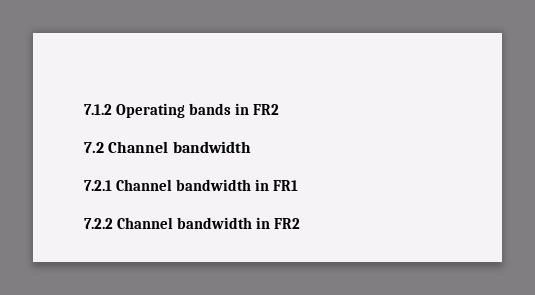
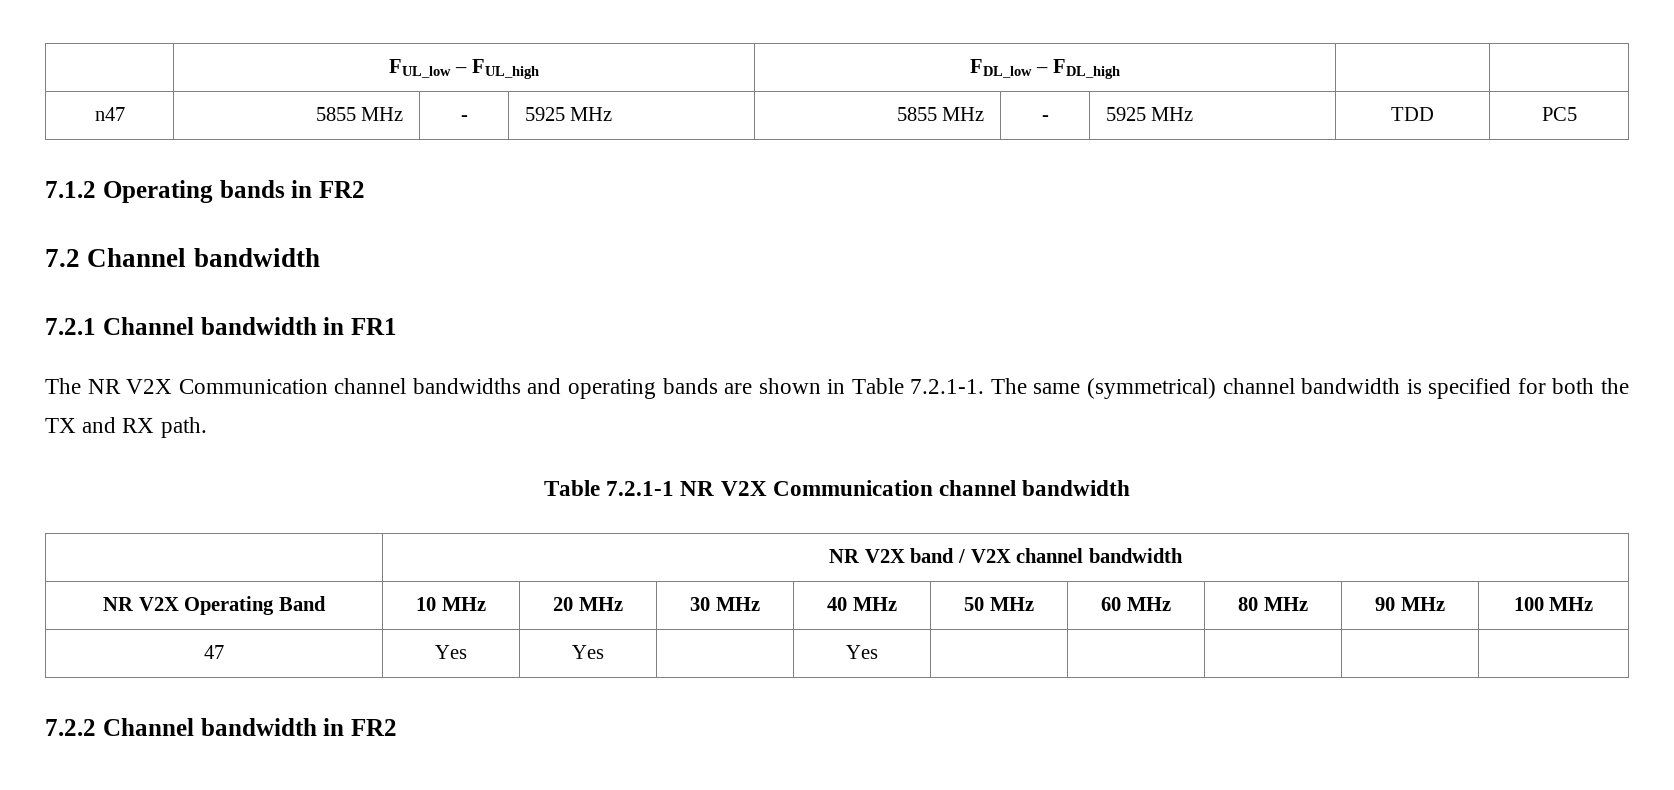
(84, 109) none -> [389,59,539,79] [970,59,1120,79] [94,107,125,121] [315,107,404,121] [460,115,468,121] [524,107,613,121] [896,107,985,121] [1041,115,1049,121] [1105,107,1194,121] [1391,107,1434,121] [1541,107,1577,121] | FUL_low – FUL_high | FDL_low – FDL_high | | // n47 | 5855 MHz | - | 5925 MHz | 5855 MHz | - | 5925 MHz | TDD | PC5 //
(299, 185) none -> [45,378,1629,399] [45,417,207,438] [543,480,1131,496] [829,548,1183,563] [103,596,326,615] [416,597,486,611] [553,597,623,611] [690,597,760,611] [827,597,897,611] [964,597,1034,611] [1101,597,1171,611] [1238,597,1308,611] [1375,597,1445,611] [1513,597,1594,611] [204,645,224,659] [435,645,467,659] [572,645,604,659] [846,645,878,659] // The NR V2X Communication channel bandwidths and operating bands are shown in Table 7.2.1-1. The same (symmetrical) channel bandwidth is specified for both the TX and RX path. // Table 7.2.1-1 NR V2X Communication channel bandwidth // | NR V2X band / V2X channel bandwidth // NR V2X Operating Band | 10 MHz | 20 MHz | 30 MHz | 40 MHz | 50 MHz | 60 MHz | 80 MHz | 90 MHz | 100 MHz // 47 | Yes | Yes | | Yes | | | | |

